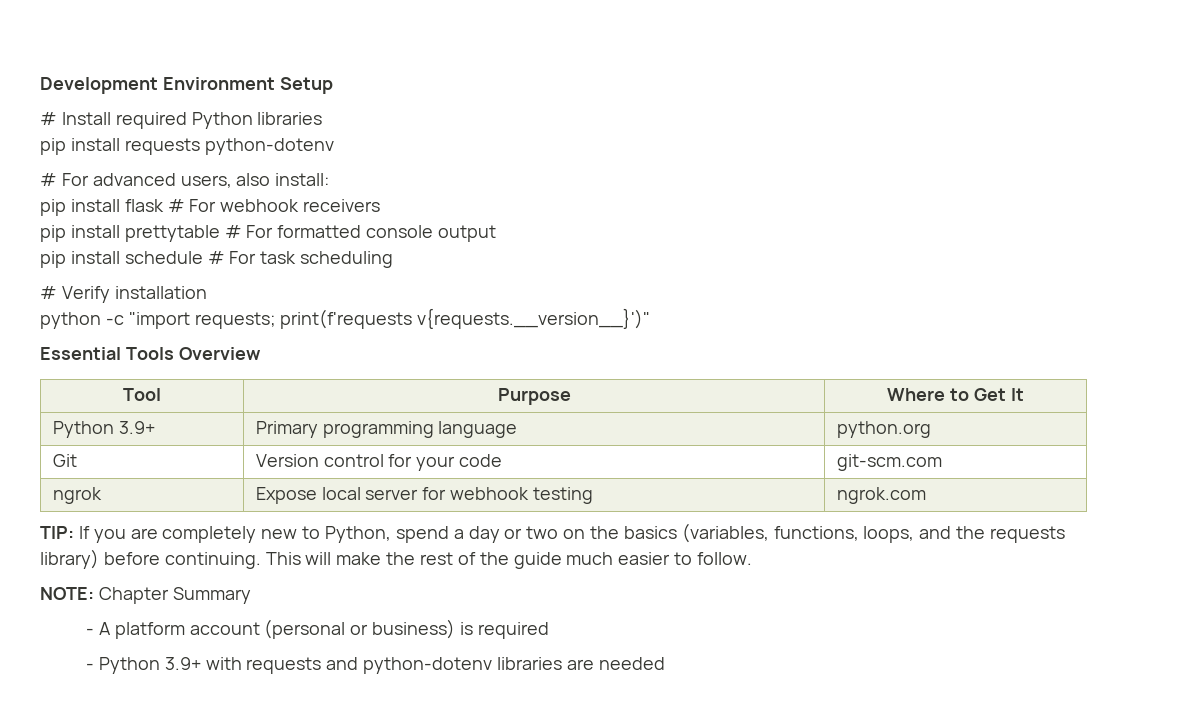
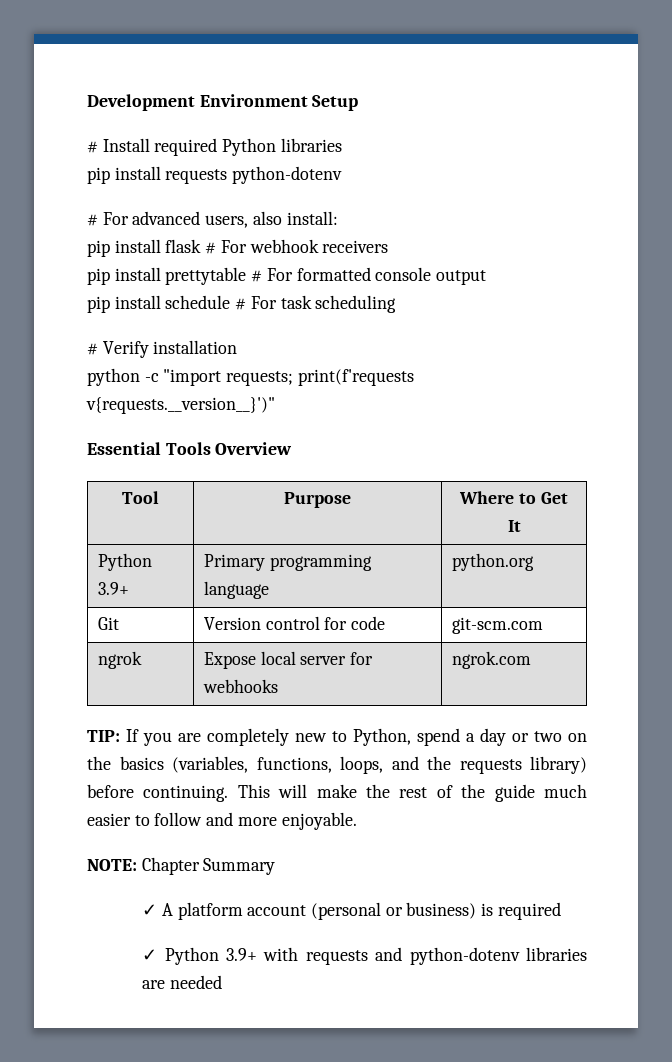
[416,456,456,471] your -> (348, 623) none
[450,487,593,504] webhook testing -> [202,679,278,693] webhooks
[697,552,753,565] follow. -> [154,812,357,830] follow and more enjoyable.
[85,628,94,635] - -> [142,904,158,916] ✓
[85,663,94,670] - -> [142,949,158,961] ✓

